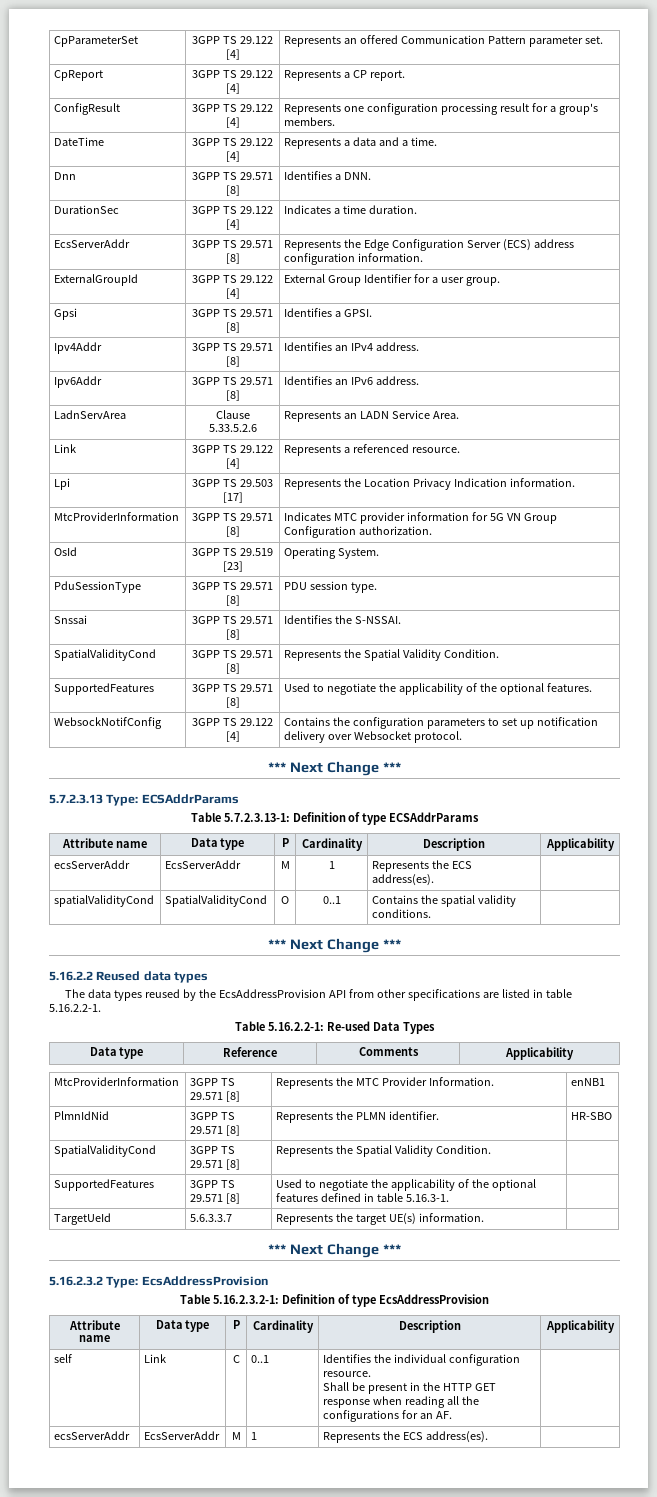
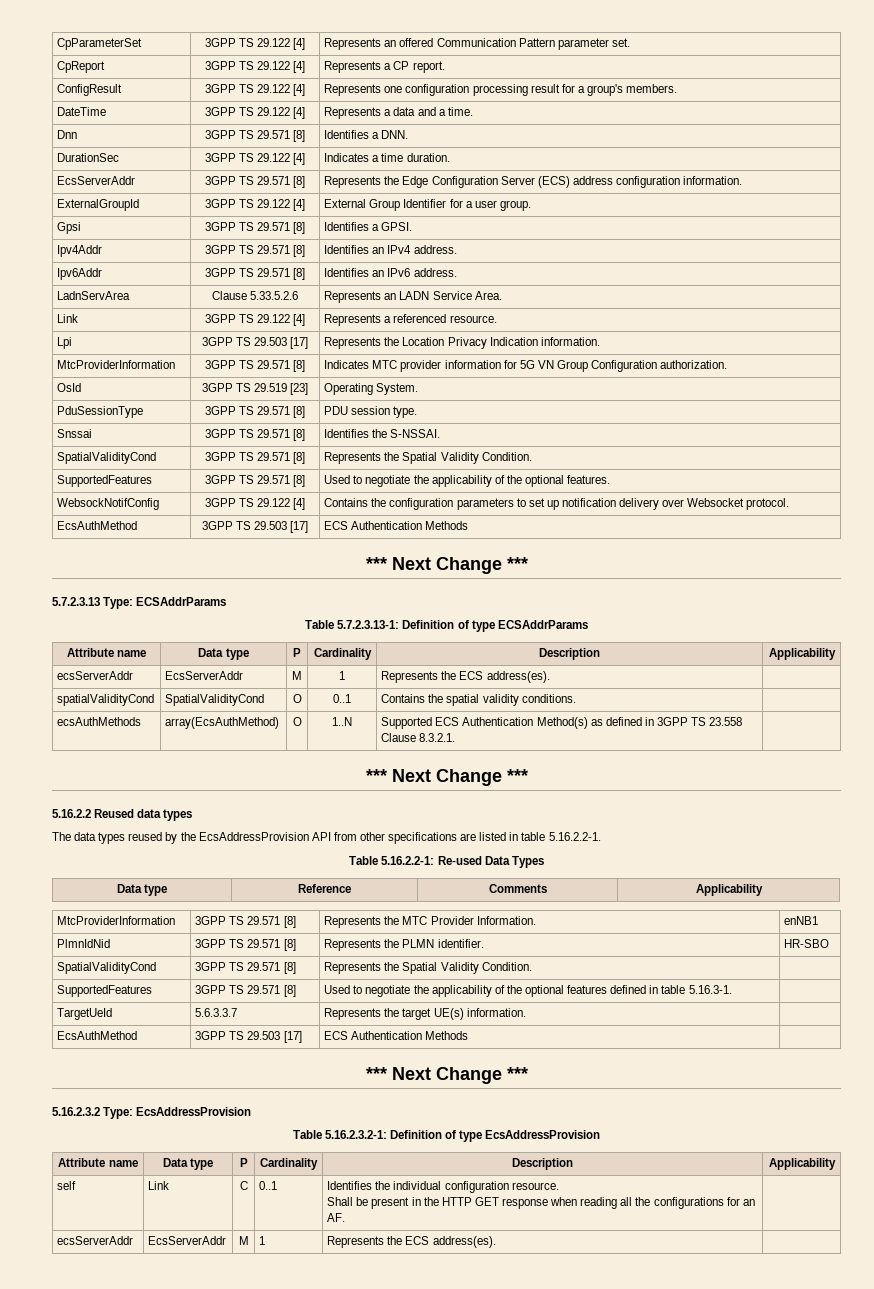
(463, 737) none -> [57,521,138,530] [201,521,309,533] [324,521,469,530] // EcsAuthMethod | 3GPP TS 29.503 [17] | ECS Authentication Methods
(432, 913) none -> [57,717,142,726] [165,717,280,729] [292,717,302,726] [332,717,352,726] [381,717,743,729] [381,733,456,742] // ecsAuthMethods | array(EcsAuthMethod) | O | 1..N | Supported ECS Authentication Method(s) as defined in 3GPP TS 23.558 Clause 8.3.2.1. |
(485, 1217) none -> [57,1031,138,1040] [195,1031,302,1043] [324,1031,469,1040] // EcsAuthMethod | 3GPP TS 29.503 [17] | ECS Authentication Methods |

